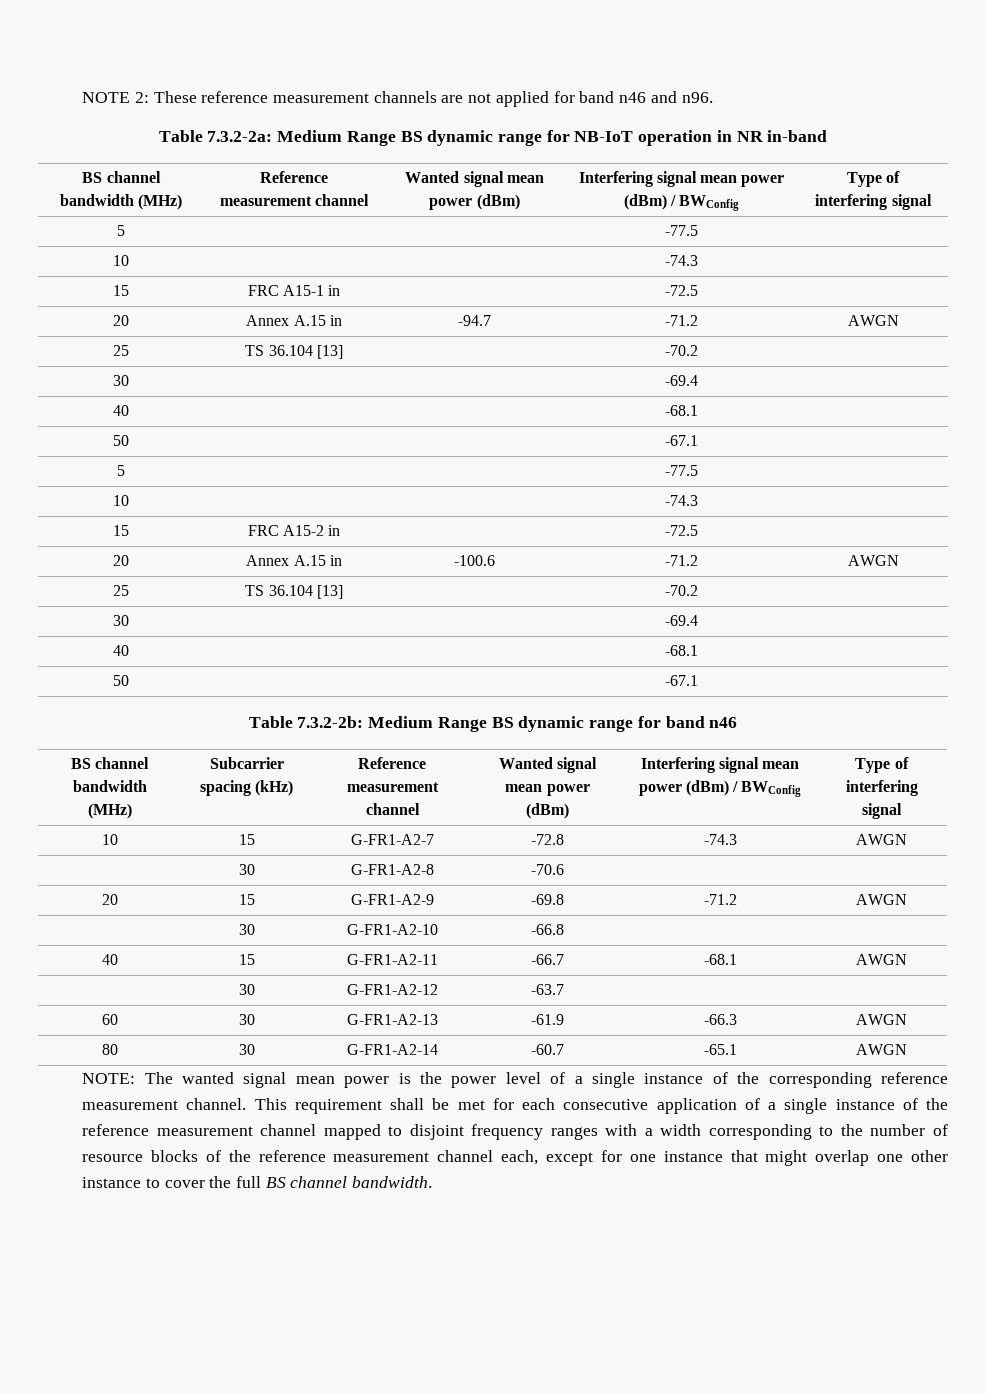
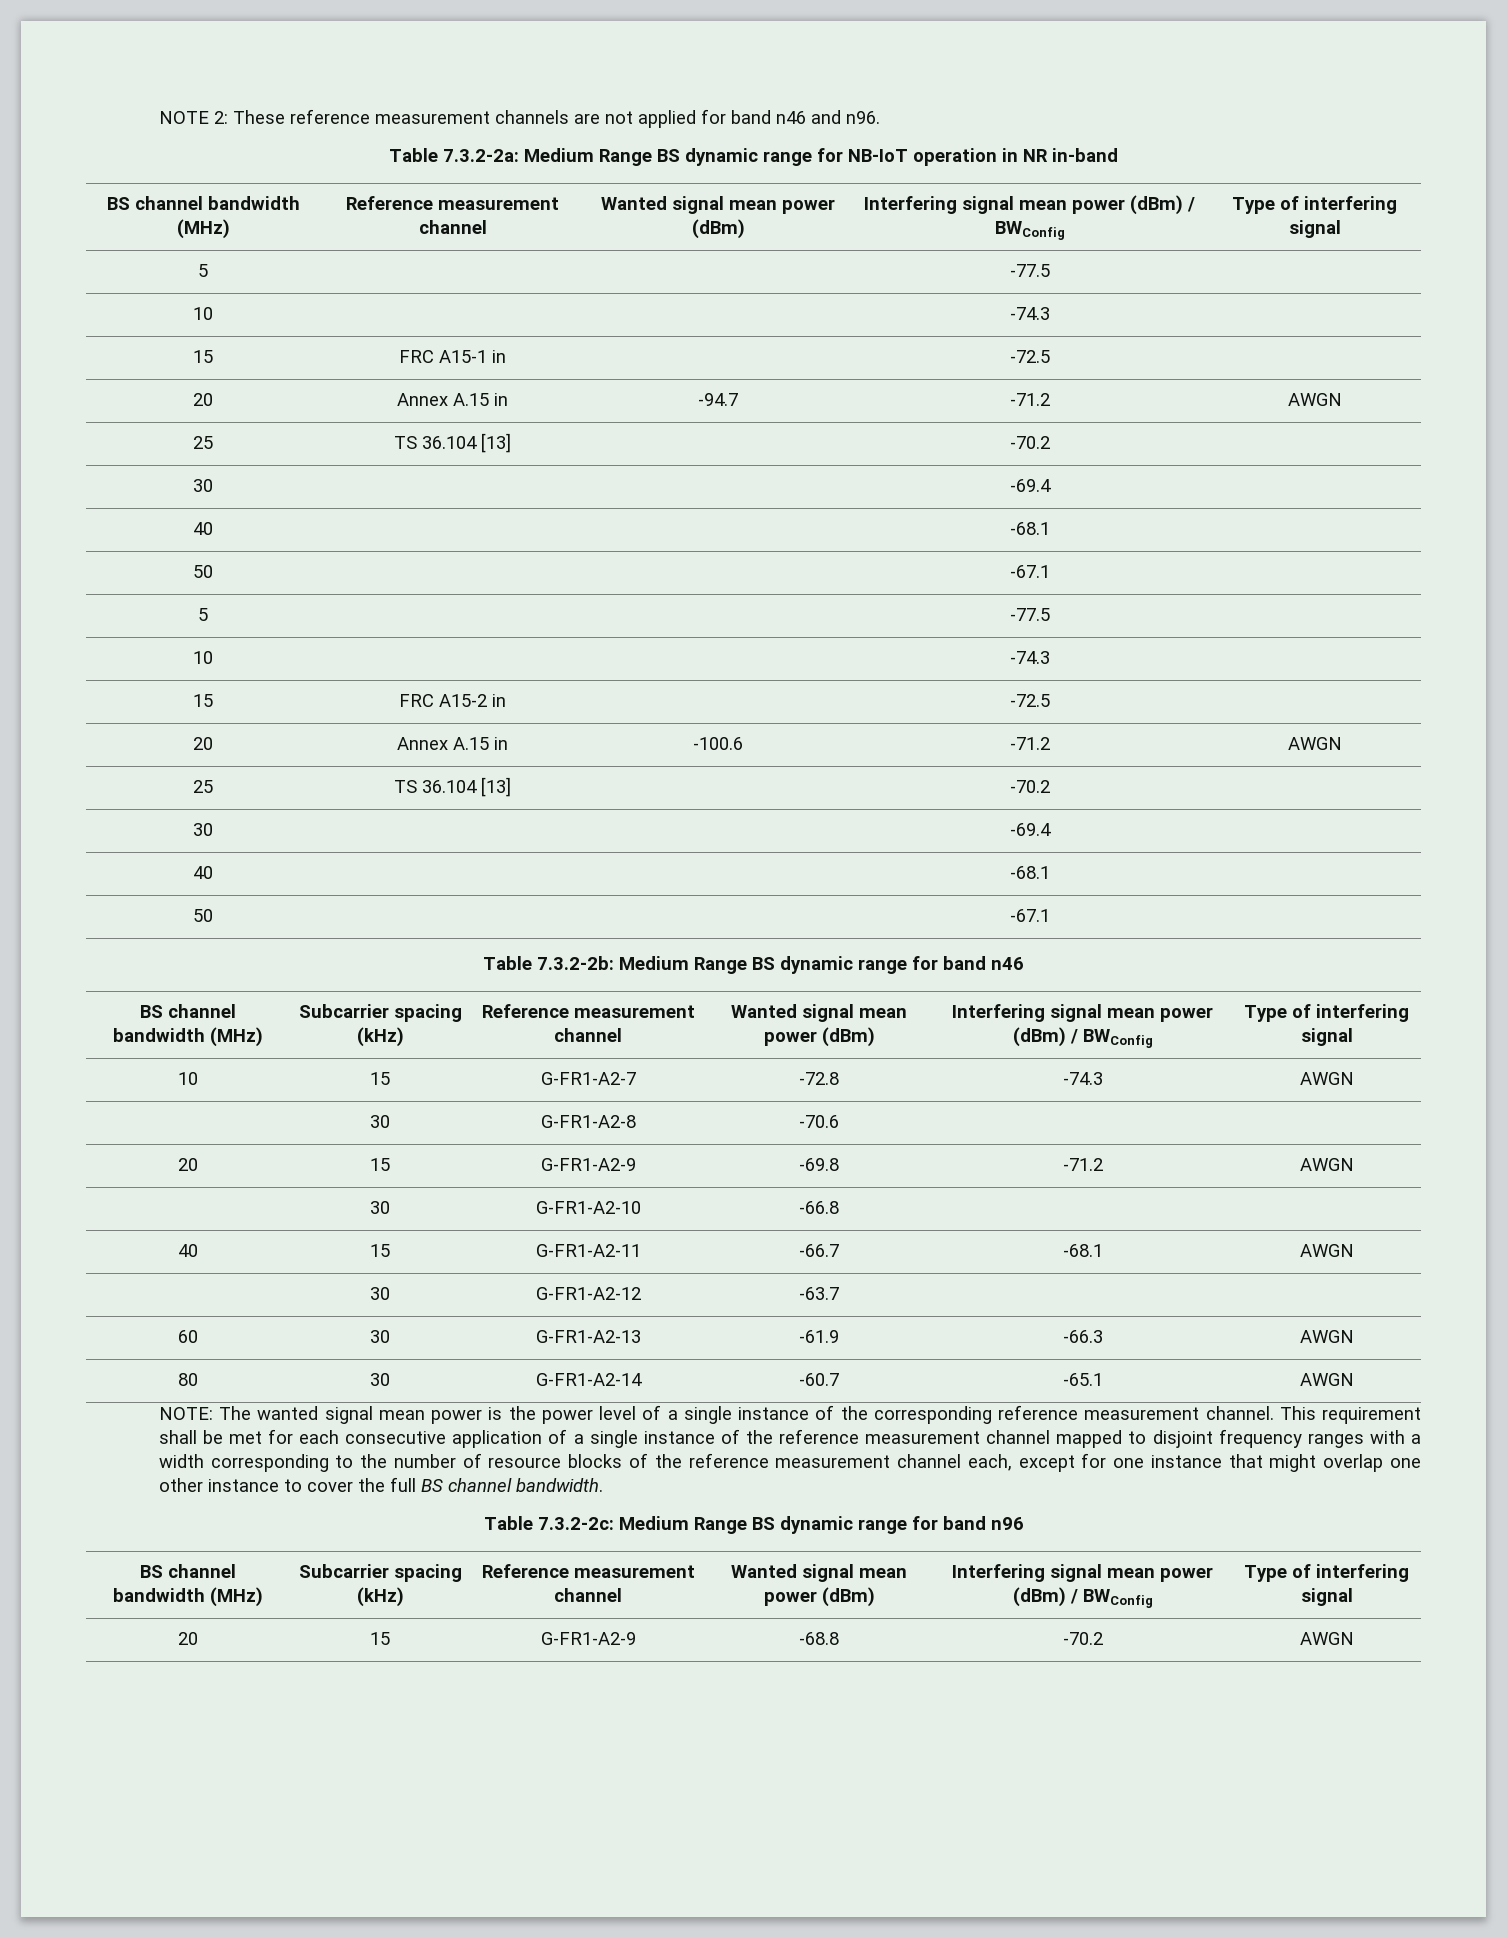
(433, 1182) none -> [483,1516,1024,1534] [140,1564,236,1578] [113,1587,263,1607] [298,1564,462,1582] [356,1587,404,1607] [481,1564,695,1578] [554,1588,622,1602] [731,1564,907,1582] [763,1587,875,1607] [952,1564,1214,1582] [1012,1587,1153,1608] [1244,1564,1409,1582] [1300,1588,1353,1606] [178,1632,198,1645] [370,1632,390,1645] [540,1632,636,1645] [799,1632,839,1645] [1062,1632,1103,1645] [1299,1632,1354,1645] // Table 7.3.2-2c: Medium Range BS dynamic range for band n96 // BS channel bandwidth (MHz) | Subcarrier spacing (kHz) | Reference measurement channel | Wanted signal mean power (dBm) | Interfering signal mean power (dBm) / BWConfig | Type of interfering signal // 20 | 15 | G-FR1-A2-9 | -68.8 | -70.2 | AWGN

